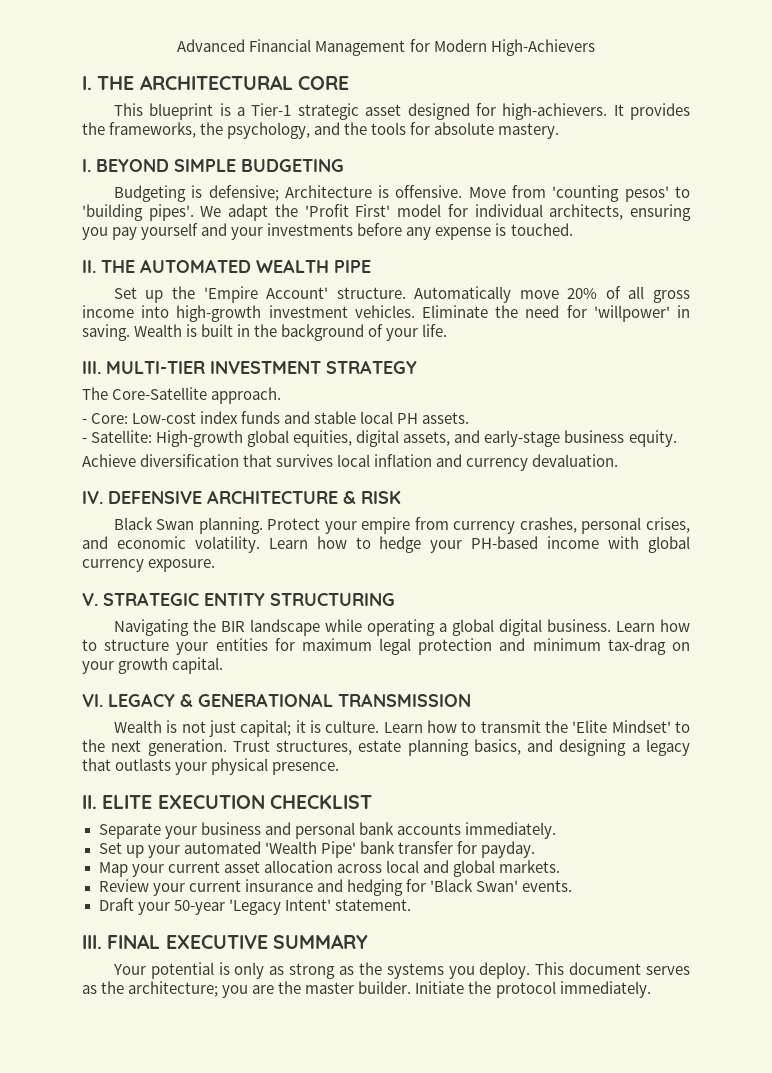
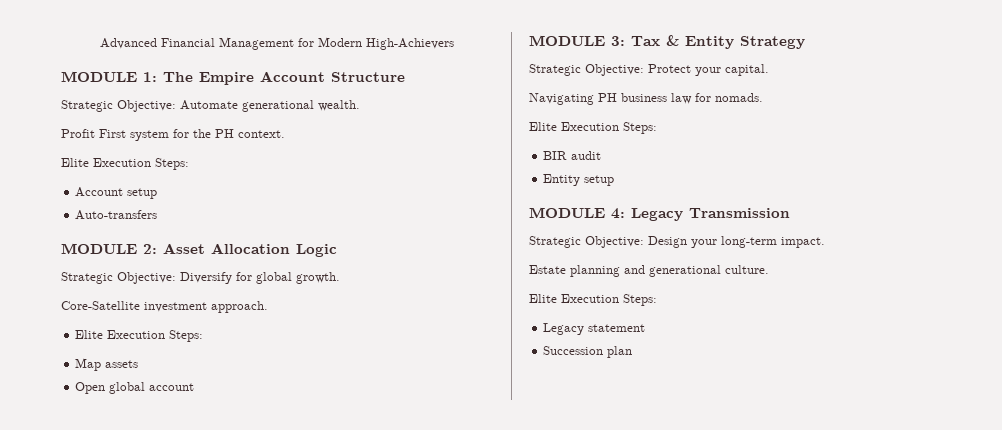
[82,75,349,90] [113,103,690,120] [82,122,560,139] [82,159,344,172] [113,185,690,202] [82,204,692,221] [82,223,573,240] [82,259,371,273] [113,286,690,303] [82,305,690,322] [82,324,448,341] [82,360,417,374] [82,387,282,404] [82,411,470,424] [82,430,677,447] [82,454,619,471] [82,490,401,504] [113,517,690,534] [82,536,690,553] [82,559,216,572] [82,592,395,606] [113,619,690,636] [82,638,691,655] [82,657,224,674] [82,693,471,707] [113,720,690,737] [82,739,690,756] [82,758,340,775] [82,795,372,809] [98,822,556,839] [98,841,535,858] [98,860,560,877] [98,879,572,896] [98,898,411,915] [82,934,368,949] [112,962,691,979] [82,981,651,998] I. THE ARCHITECTURAL CORE // This blueprint is a Tier-1 strategic asset designed for high-achievers. It provides the frameworks, the psychology, and the tools for absolute mastery. // I. BEYOND SIMPLE BUDGETING // Budgeting is defensive; Architecture is offensive. Move from 'counting pesos' to 'building pipes'. We adapt the 'Profit First' model for individual architects, ensuring you pay yourself and your investments before any expense is touched. // II. THE AUTOMATED WEALTH PIPE // Set up the 'Empire Account' structure. Automatically move 20% of all gross income into high-growth investment vehicles. Eliminate the need for 'willpower' in saving. Wealth is built in the background of your life. // III. MULTI-TIER INVESTMENT STRATEGY // The Core-Satellite approach. // - Core: Low-cost index funds and stable local PH assets. // - Satellite: High-growth global equities, digital assets, and early-stage business equity. // Achieve diversification that survives local inflation and currency devaluation. // IV. DEFENSIVE ARCHITECTURE & RISK // Black Swan planning. Protect your empire from currency crashes, personal crises, and economic volatility. Learn how to hedge your PH-based income with global currency exposure. // V. STRATEGIC ENTITY STRUCTURING // Navigating the BIR landscape while operating a global digital business. Learn how to structure your entities for maximum legal protection and minimum tax-drag on your growth capital. // VI. LEGACY & GENERATIONAL TRANSMISSION // Wealth is not just capital; it is culture. Learn how to transmit the 'Elite Mindset' to the next generation. Trust structures, estate planning basics, and designing a legacy that outlasts your physical presence. // II. ELITE EXECUTION CHECKLIST // Separate your business and personal bank accounts immediately. // Set up your automated 'Wealth Pipe' bank transfer for payday. // Map your current asset allocation across local and global markets. // Review your current insurance and hedging for 'Black Swan' events. // Draft your 50-year 'Legacy Intent' statement. // III. FINAL EXECUTIVE SUMMARY // Your potential is only as strong as the systems you deploy. This document serves as the architecture; you are the master builder. Initiate the protocol immediately. -> [61,71,405,85] [61,100,360,112] [61,129,285,141] [61,158,189,170] [75,187,158,199] [75,210,158,220] [61,243,337,257] [61,272,340,284] [61,301,268,313] [75,330,204,342] [75,358,139,371] [75,382,195,394] [529,35,805,49] [529,64,769,76] [529,93,763,105] [529,122,657,134] [543,151,602,160] [543,174,615,186] [529,207,790,221] [529,236,825,248] [529,265,769,277] [529,294,657,306] [543,323,646,335] [543,346,633,358] MODULE 1: The Empire Account Structure // Strategic Objective: Automate generational wealth. // Profit First system for the PH context. // Elite Execution Steps: // Account setup // Auto-transfers // MODULE 2: Asset Allocation Logic // Strategic Objective: Diversify for global growth. // Core-Satellite investment approach. // Elite Execution Steps: // Map assets // Open global account // MODULE 3: Tax & Entity Strategy // Strategic Objective: Protect your capital. // Navigating PH business law for nomads. // Elite Execution Steps: // BIR audit // Entity setup // MODULE 4: Legacy Transmission // Strategic Objective: Design your long-term impact. // Estate planning and generational culture. // Elite Execution Steps: // Legacy statement // Succession plan

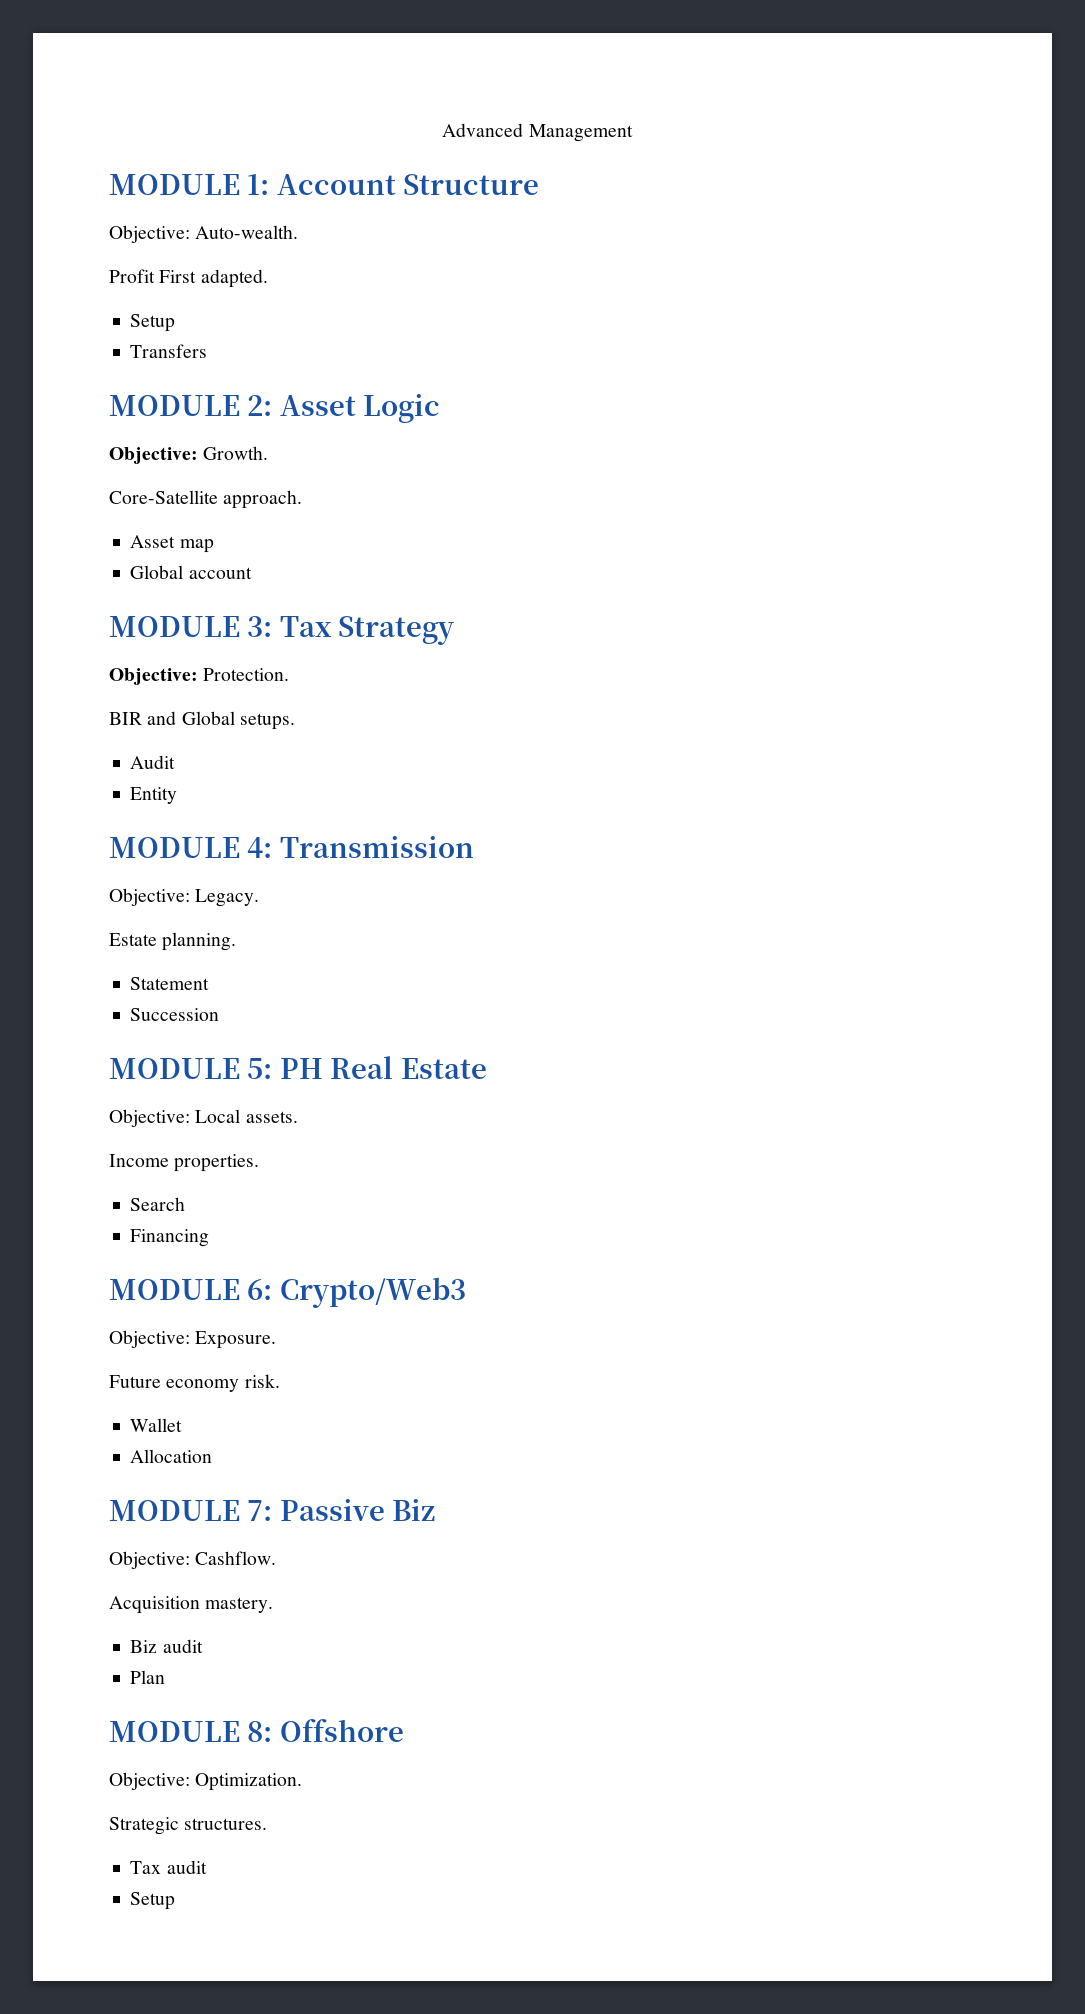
[160,38,215,47] Financial -> (524, 130) none
[297,37,454,50] for Modern High-Achievers -> (633, 133) none
[163,72,254,85] The Empire -> (270, 184) none
[61,100,360,112] [61,129,285,141] [61,158,189,170] [75,187,158,199] [75,210,158,220] Strategic Objective: Automate generational wealth. // Profit First system for the PH context. // Elite Execution Steps: // Account setup // Auto-transfers -> [109,225,299,243] [109,269,268,288] [130,314,176,332] [130,344,208,358] Objective: Auto-wealth. // Profit First adapted. // Setup // Transfers
[211,243,290,254] Allocation -> (356, 405) none
[61,272,340,284] Strategic Objective: Diversify for global growth. -> [109,446,269,464] Objective: Growth.
[144,302,207,312] investment -> (218, 497) none
[75,330,204,342] [75,358,139,371] [75,382,146,394] Elite Execution Steps: // Map assets // Open global -> [130,535,214,553] [130,565,184,579] Asset map // Global
[666,35,734,49] & Entity -> (332, 626) none
[529,64,769,76] [529,93,763,105] [529,122,657,134] [543,151,602,160] [543,174,615,186] Strategic Objective: Protect your capital. // Navigating PH business law for nomads. // Elite Execution Steps: // BIR audit // Entity setup -> [109,668,290,685] [109,711,295,730] [130,755,176,769] [130,787,178,804] Objective: Protection. // BIR and Global setups. // Audit // Entity
[631,208,683,221] Legacy -> (273, 847) none
[529,236,825,248] [529,265,769,277] [529,294,657,306] [543,323,646,335] [543,346,633,358] Strategic Objective: Design your long-term impact. // Estate planning and generational culture. // Elite Execution Steps: // Legacy statement // Succession plan -> [109,888,260,907] [109,932,237,951] [130,977,210,990] [130,1008,220,1021] [109,1056,487,1079] [109,1109,298,1127] [109,1154,260,1172] [130,1197,186,1211] [130,1229,210,1247] [109,1277,466,1308] [109,1330,277,1349] [109,1374,280,1392] [130,1418,183,1432] [130,1449,213,1463] [109,1499,436,1521] [109,1551,277,1569] [109,1596,274,1614] [130,1639,203,1653] [130,1670,166,1684] [109,1719,404,1742] [109,1772,303,1791] [109,1817,268,1835] [130,1860,207,1874] [130,1892,176,1910] Objective: Legacy. // Estate planning. // Statement // Succession // MODULE 5: PH Real Estate // Objective: Local assets. // Income properties. // Search // Financing // MODULE 6: Crypto/Web3 // Objective: Exposure. // Future economy risk. // Wallet // Allocation // MODULE 7: Passive Biz // Objective: Cashflow. // Acquisition mastery. // Biz audit // Plan // MODULE 8: Offshore // Objective: Optimization. // Strategic structures. // Tax audit // Setup

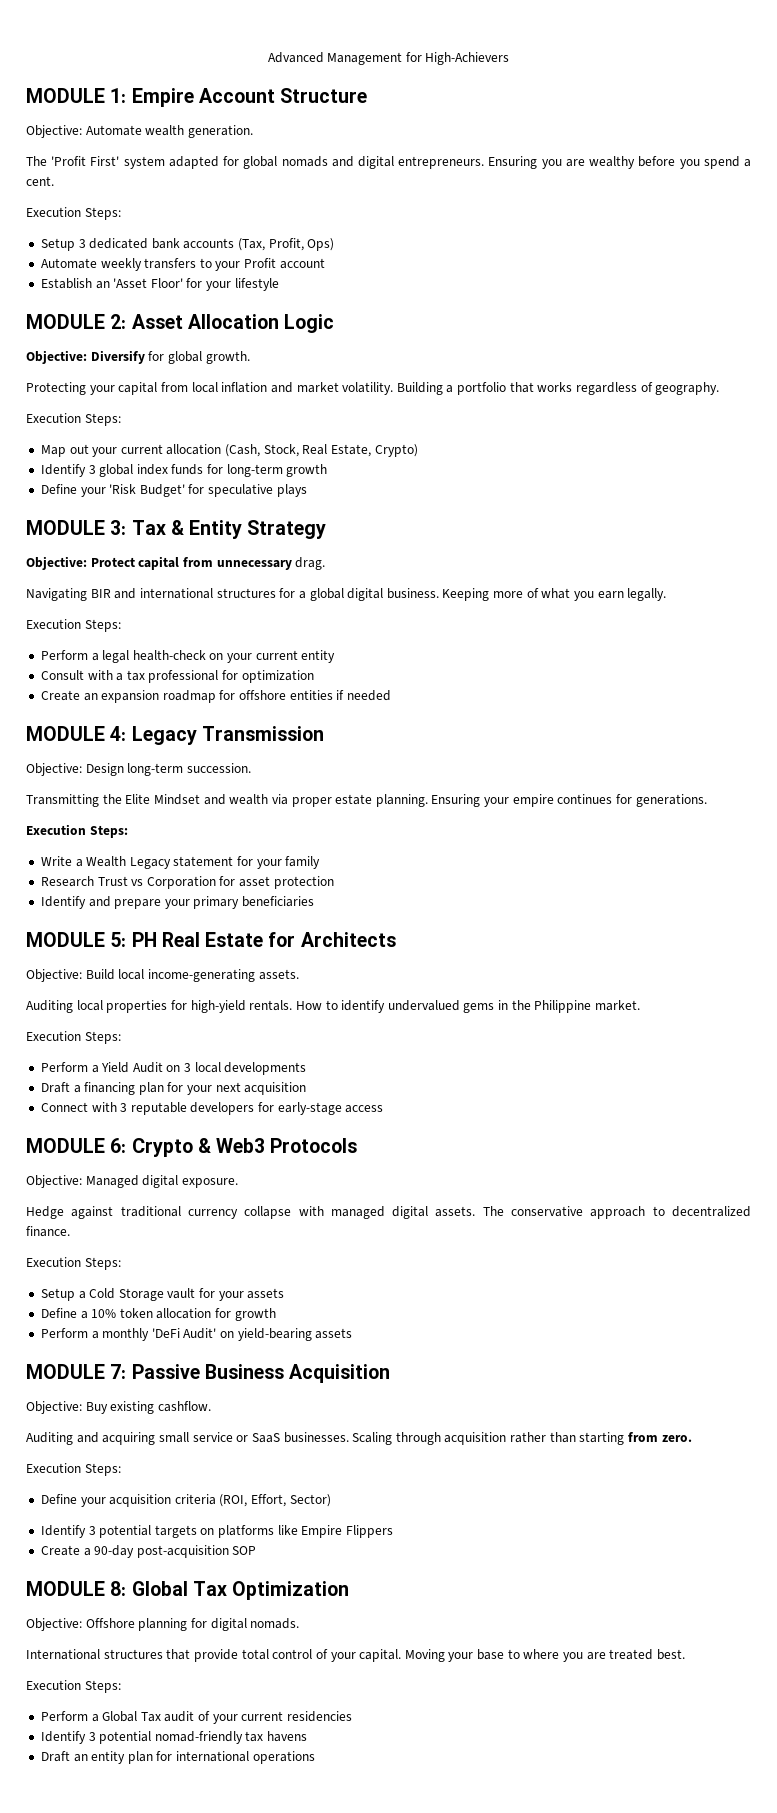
(633, 133) none -> [405,52,510,65] for High-Achievers
(270, 184) none -> [131,88,194,107] Empire
[195,225,299,239] [109,269,268,288] [130,314,176,332] [130,344,208,358] Auto-wealth. // Profit First adapted. // Setup // Transfers -> [85,125,253,138] [26,156,751,169] [26,176,54,186] [26,207,121,220] [40,238,335,251] [40,258,325,271] [40,278,279,291] Automate wealth generation. // The 'Profit First' system adapted for global nomads and digital entrepreneurs. Ensuring you are wealthy before you spend a cent. // Execution Steps: // Setup 3 dedicated bank accounts (Tax, Profit, Ops) // Automate weekly transfers to your Profit account // Establish an 'Asset Floor' for your lifestyle
(356, 405) none -> [187,314,279,329] Allocation
[203,446,269,460] [109,490,303,509] [130,535,214,553] [130,565,252,579] Growth. // Core-Satellite approach. // Asset map // Global account -> [90,350,250,364] [26,382,720,395] [26,413,121,426] [40,444,418,457] [40,464,328,477] [40,484,307,497] Diversify for global growth. // Protecting your capital from local inflation and market volatility. Building a portfolio that works regardless of geography. // Execution Steps: // Map out your current allocation (Cash, Stock, Real Estate, Crypto) // Identify 3 global index funds for long-term growth // Define your 'Risk Budget' for speculative plays
(332, 626) none -> [170,520,243,539] & Entity
[203,668,290,681] [109,711,295,730] [130,755,176,769] [130,787,178,804] Protection. // BIR and Global setups. // Audit // Entity -> [90,556,326,570] [26,588,667,601] [26,619,121,632] [40,650,336,663] [40,670,314,683] [40,690,392,703] Protect capital from unnecessary drag. // Navigating BIR and international structures for a global digital business. Keeping more of what you earn legally. // Execution Steps: // Perform a legal health-check on your current entity // Consult with a tax professional for optimization // Create an expansion roadmap for offshore entities if needed
(273, 847) none -> [131,726,197,745] Legacy
[195,889,260,907] [109,932,237,951] [130,977,210,990] [130,1008,220,1021] Legacy. // Estate planning. // Statement // Succession -> [85,763,251,776] [26,794,707,807] [26,824,128,838] [40,856,321,869] [40,876,334,889] [40,896,315,909] Design long-term succession. // Transmitting the Elite Mindset and wealth via proper estate planning. Ensuring your empire continues for generations. // Execution Steps: // Write a Wealth Legacy statement for your family // Research Trust vs Corporation for asset protection // Identify and prepare your primary beneficiaries
[109,1109,298,1127] [109,1154,260,1172] [130,1197,186,1211] [130,1229,210,1247] [109,1277,466,1308] [109,1330,277,1349] [109,1374,280,1392] [130,1418,183,1432] [130,1449,213,1463] // Objective: Local assets. // Income properties. // Search // Financing // MODULE 6: Crypto/Web3 // Objective: Exposure. // Future economy risk. // Wallet // Allocation -> [268,932,396,947] [26,969,299,982] [26,1000,641,1013] [26,1031,121,1044] [40,1062,307,1075] [40,1082,307,1095] [40,1102,384,1115] [26,1138,358,1157] [26,1175,238,1188] [26,1206,751,1219] [26,1226,70,1237] [26,1257,121,1270] [40,1288,285,1301] [40,1308,276,1321] [40,1328,353,1341] for Architects // Objective: Build local income-generating assets. // Auditing local properties for high-yield rentals. How to identify undervalued gems in the Philippine market. // Execution Steps: // Perform a Yield Audit on 3 local developments // Draft a financing plan for your next acquisition // Connect with 3 reputable developers for early-stage access // MODULE 6: Crypto & Web3 Protocols // Objective: Managed digital exposure. // Hedge against traditional currency collapse with managed digital assets. The conservative approach to decentralized finance. // Execution Steps: // Setup a Cold Storage vault for your assets // Define a 10% token allocation for growth // Perform a monthly 'DeFi Audit' on yield-bearing assets
[392,1499,436,1521] [109,1551,277,1569] [109,1596,274,1614] [130,1639,203,1653] [130,1670,166,1684] [109,1719,404,1742] [109,1772,303,1791] [109,1817,268,1835] [130,1860,207,1874] [130,1892,176,1910] Biz // Objective: Cashflow. // Acquisition mastery. // Biz audit // Plan // MODULE 8: Offshore // Objective: Optimization. // Strategic structures. // Tax audit // Setup -> [204,1364,391,1383] [26,1401,211,1414] [26,1432,692,1445] [26,1463,121,1476] [40,1494,331,1507] [40,1525,394,1538] [40,1545,257,1558] [26,1581,350,1600] [26,1618,300,1631] [26,1649,685,1662] [26,1680,121,1693] [40,1711,353,1724] [40,1731,308,1744] [40,1751,315,1764] Business Acquisition // Objective: Buy existing cashflow. // Auditing and acquiring small service or SaaS businesses. Scaling through acquisition rather than starting from zero. // Execution Steps: // Define your acquisition criteria (ROI, Effort, Sector) // Identify 3 potential targets on platforms like Empire Flippers // Create a 90-day post-acquisition SOP // MODULE 8: Global Tax Optimization // Objective: Offshore planning for digital nomads. // International structures that provide total control of your capital. Moving your base to where you are treated best. // Execution Steps: // Perform a Global Tax audit of your current residencies // Identify 3 potential nomad-friendly tax havens // Draft an entity plan for international operations

